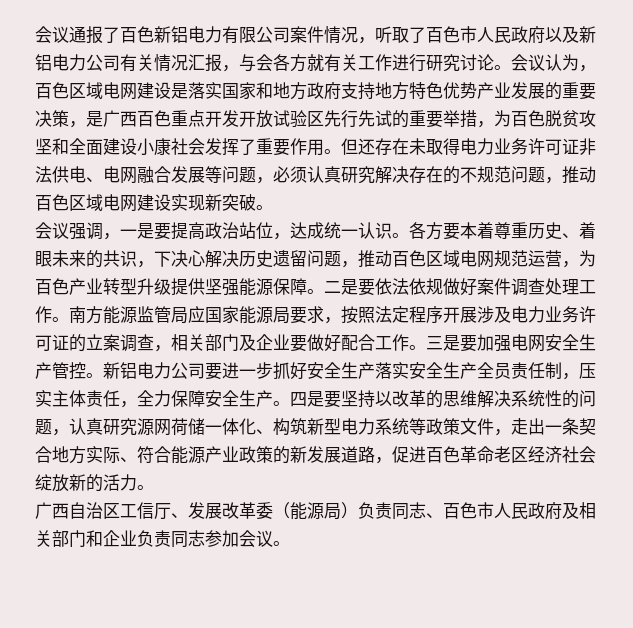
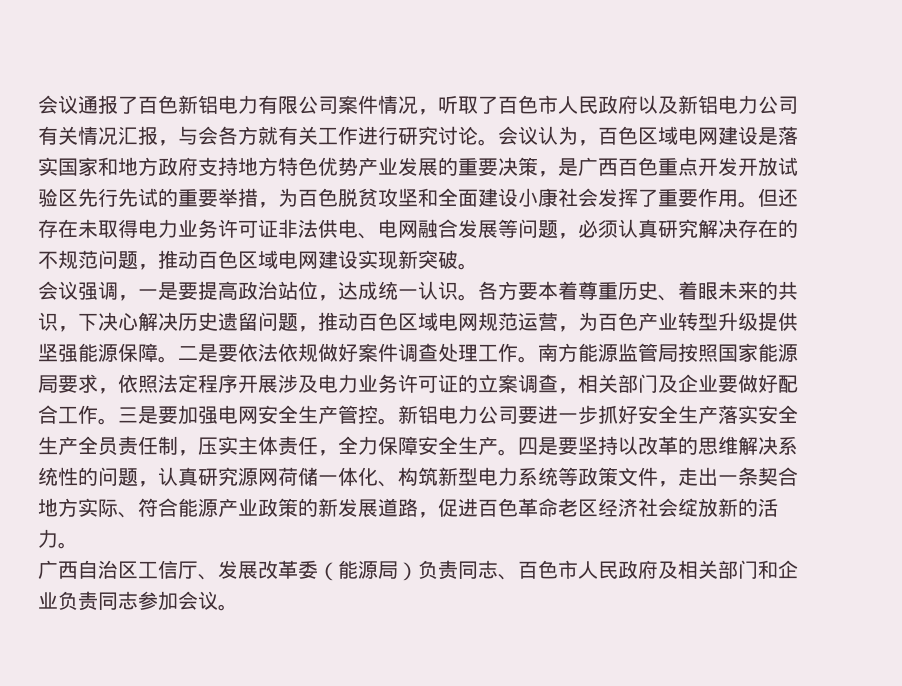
[188,306,205,323] 应 -> [678,343,718,362] 按照
[341,306,358,324] 按 -> [118,374,138,393] 依

